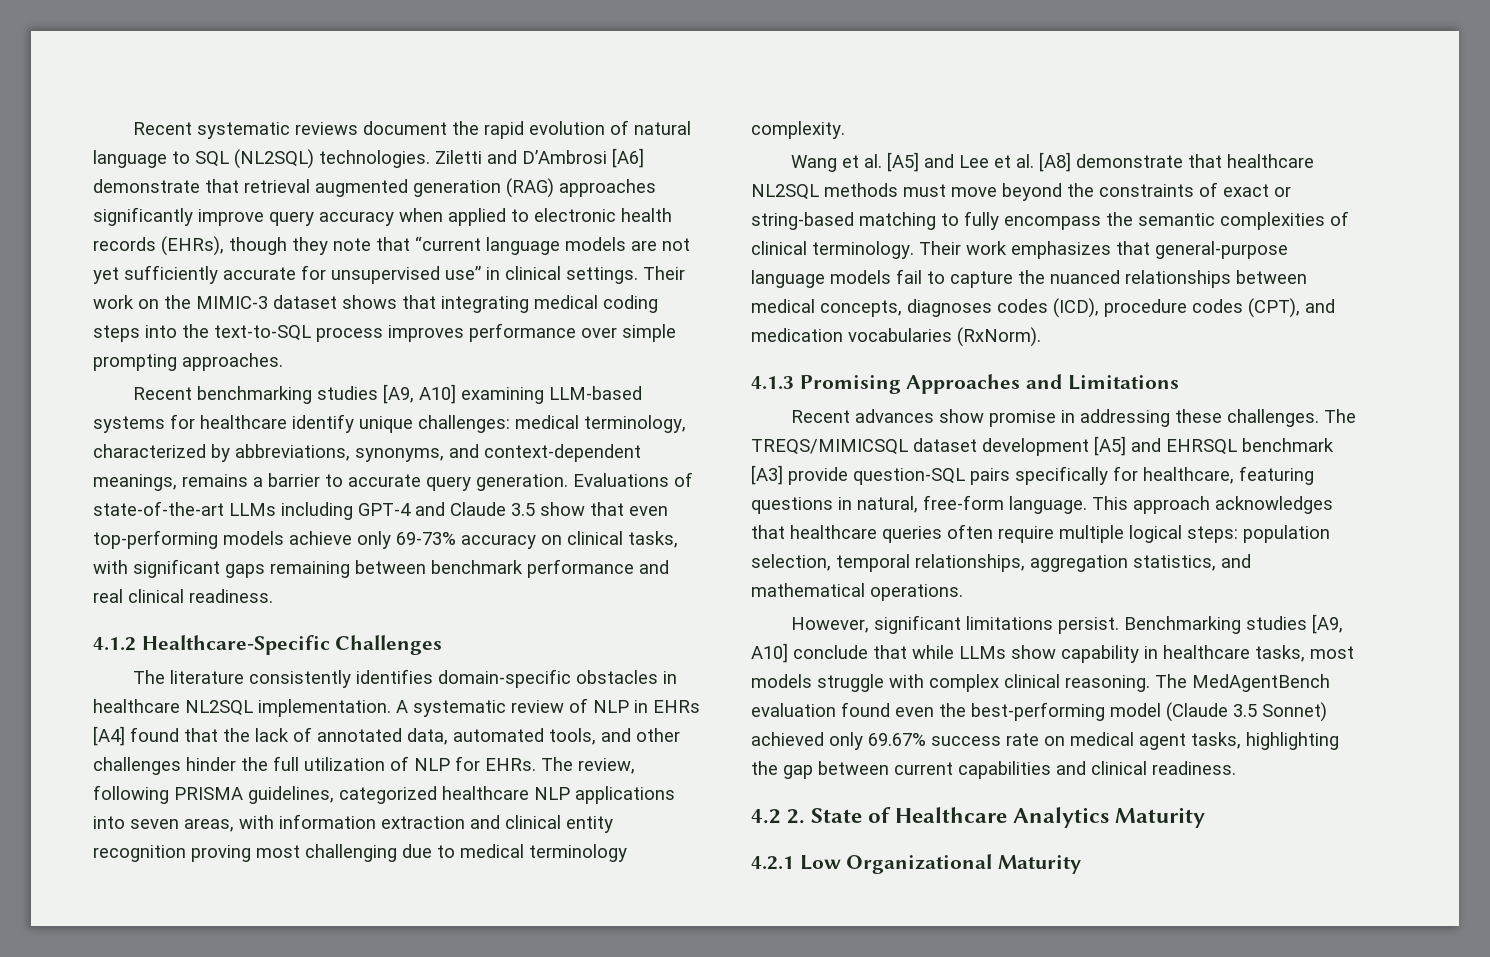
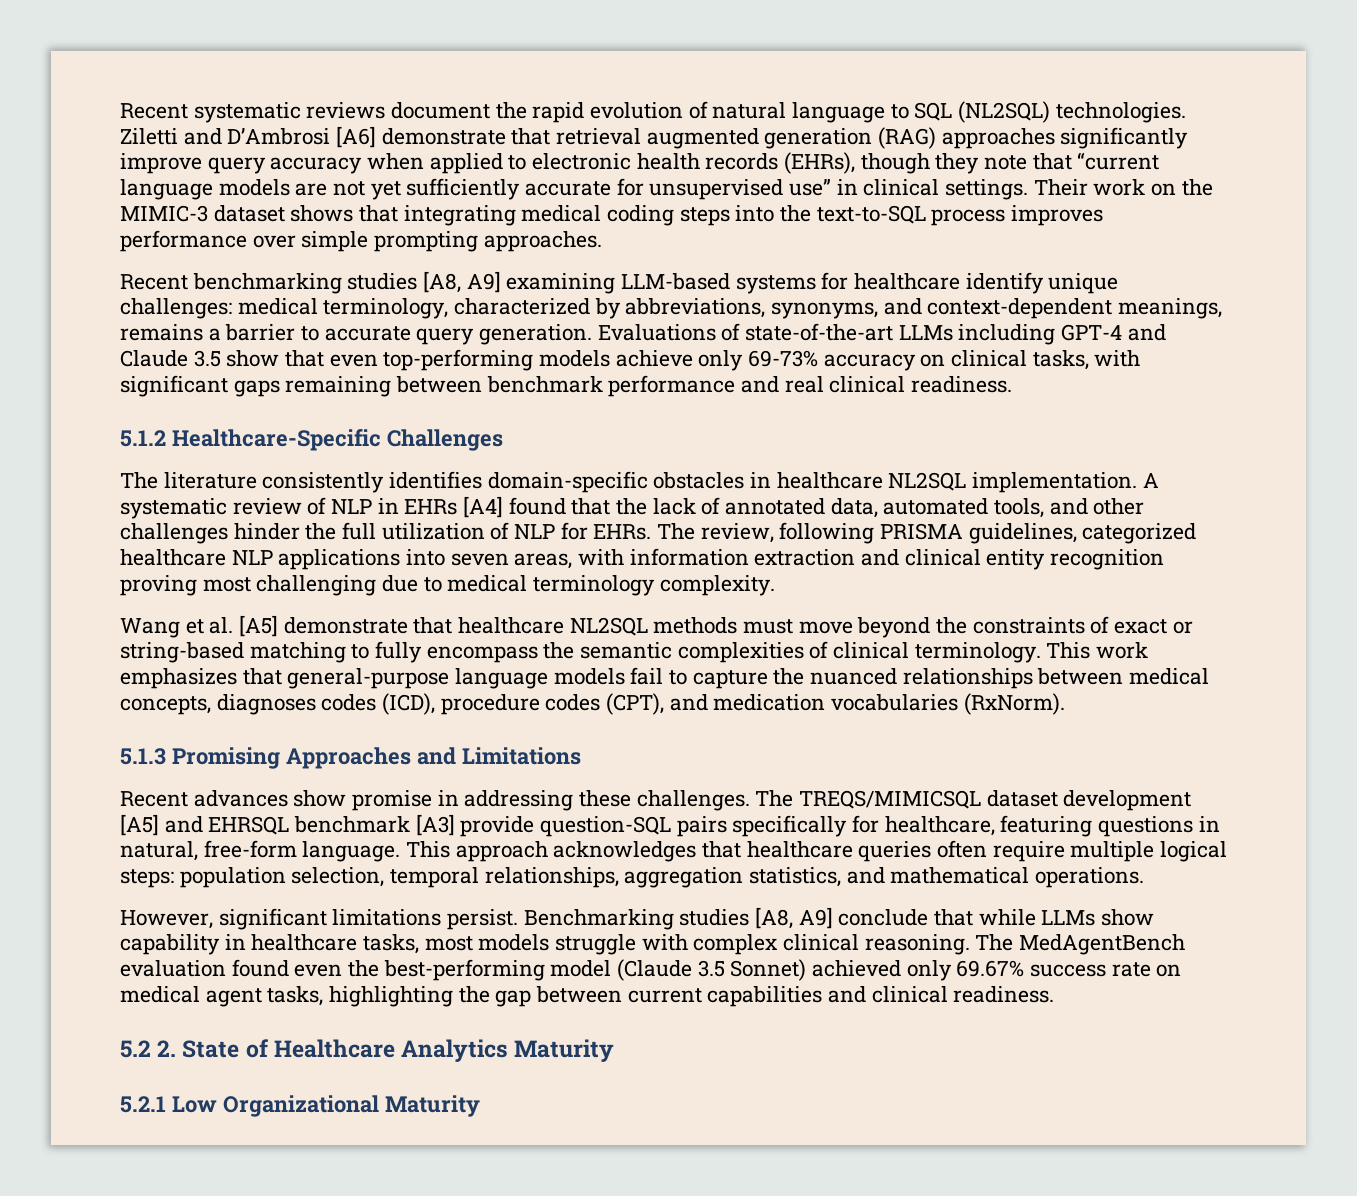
[382,384,456,404] [A9, A10] -> [423,271,501,293] [A8, A9]
[93,637,136,651] 4.1.2 -> [120,430,166,447] 5.1.2
[923,152,1071,172] and Lee et al. [A8] -> (279, 626) none
[919,241,961,255] Their -> [1046,642,1091,659] This
[751,376,794,389] 4.1.3 -> [120,748,166,765] 5.1.3
[1311,614,1343,634] [751,643,788,663] [A9, A10] -> [755,907,833,929] [A8, A9]
[751,809,781,824] 4.2 -> [120,1040,151,1058] 5.2
[751,856,794,870] 4.2.1 -> [120,1096,166,1113] 5.2.1

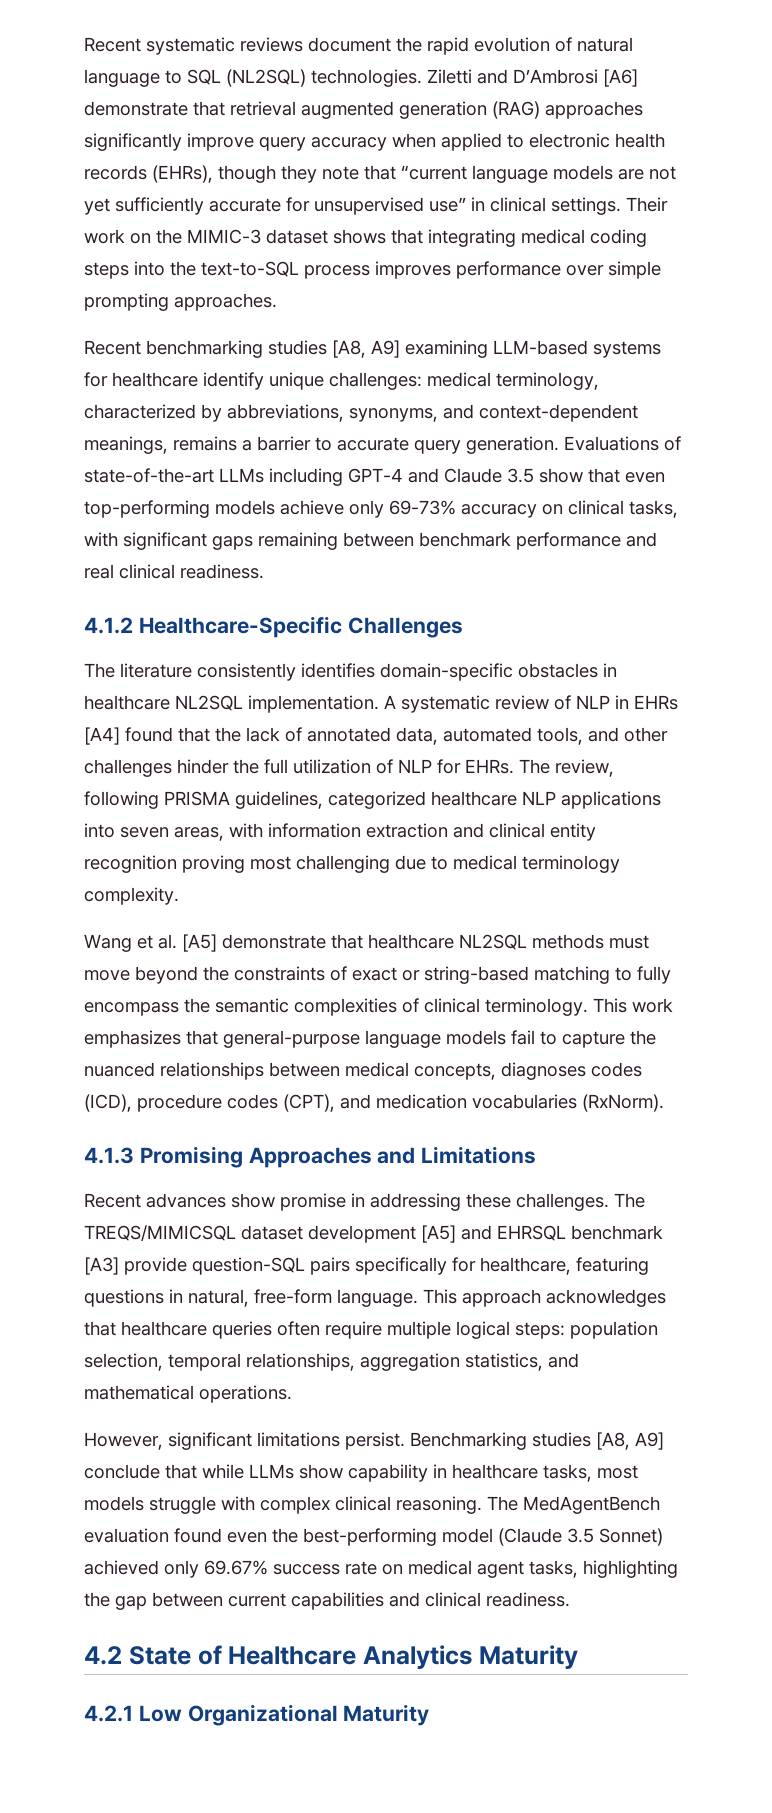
[120,430,166,447] 5.1.2 -> [84,617,133,634] 4.1.2
[120,748,166,765] 5.1.3 -> [84,1147,134,1164] 4.1.3
[120,1040,177,1058] 5.2 2. -> [84,1646,122,1665] 4.2
[120,1096,166,1113] 5.2.1 -> [84,1705,133,1722] 4.2.1

